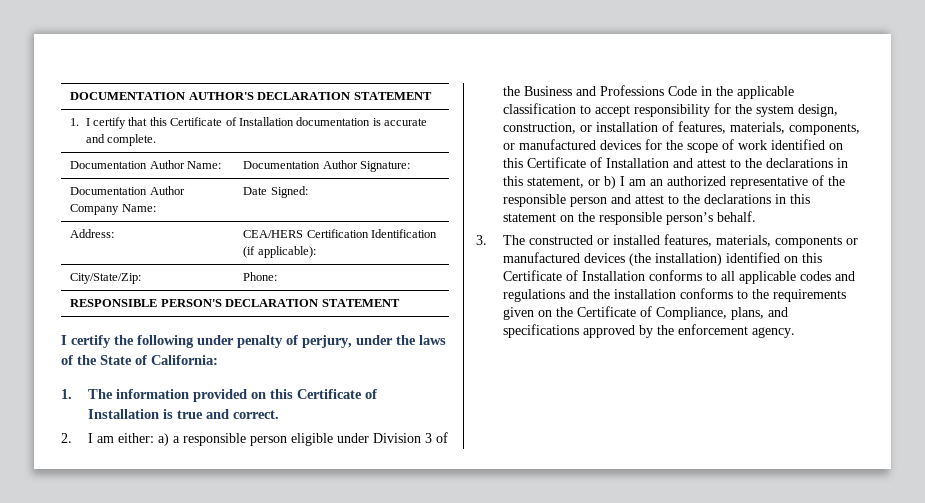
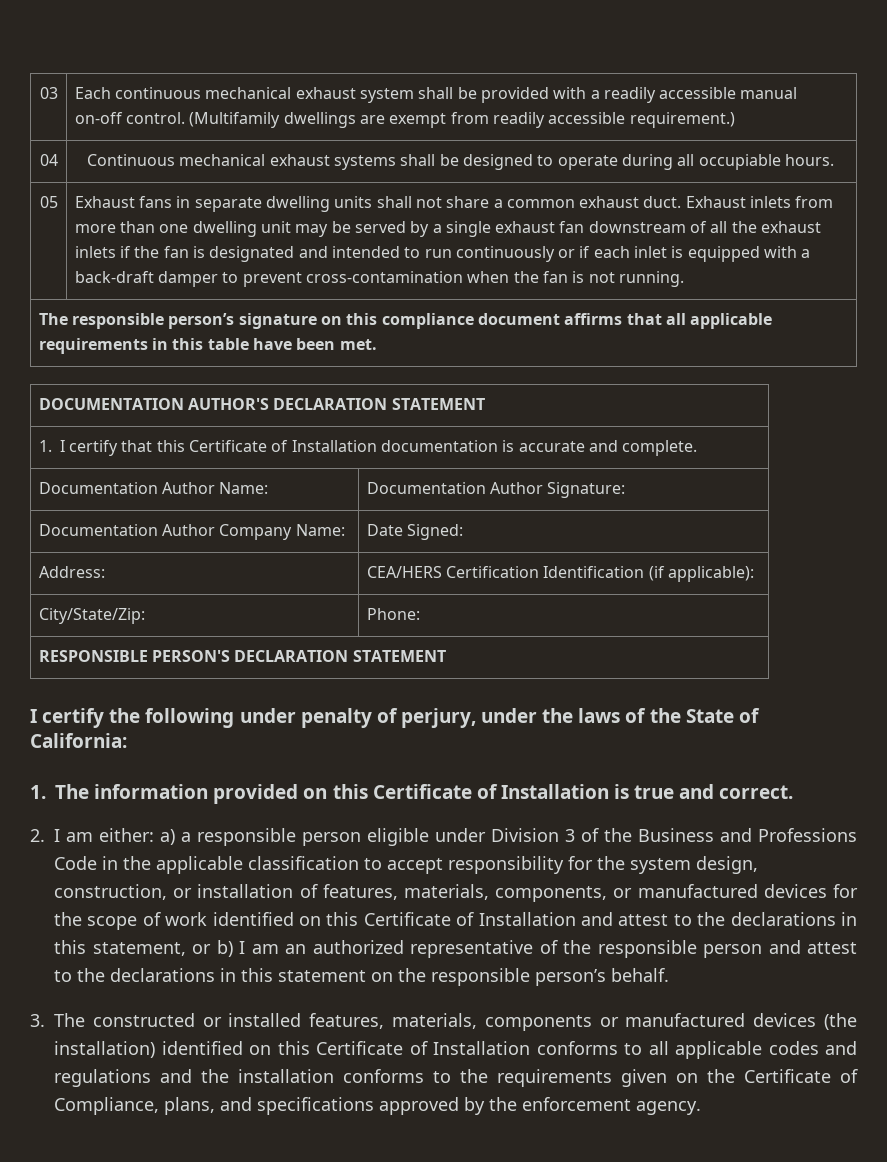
(70, 96) none -> [39,87,58,99] [74,87,798,103] [74,112,735,128] [39,154,58,166] [87,154,834,170] [39,196,58,208] [74,196,834,212] [74,221,822,237] [74,246,811,262] [74,271,684,287] [38,313,773,329] [38,338,377,354] 03 | Each continuous mechanical exhaust system shall be provided with a readily accessible manual on-off control. (Multifamily dwellings are exempt from readily accessible requirement.) // 04 | Continuous mechanical exhaust systems shall be designed to operate during all occupiable hours. // 05 | Exhaust fans in separate dwelling units shall not share a common exhaust duct. Exhaust inlets from more than one dwelling unit may be served by a single exhaust fan downstream of all the exhaust inlets if the fan is designated and intended to run continuously or if each inlet is equipped with a back-draft damper to prevent cross-contamination when the fan is not running. // The responsible person’s signature on this compliance document affirms that all applicable requirements in this table have been met. //

